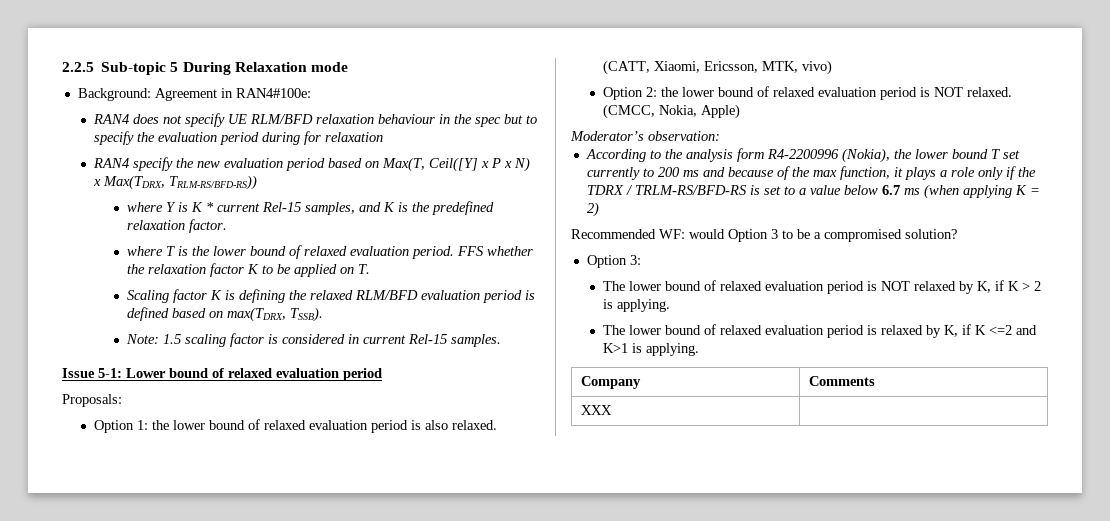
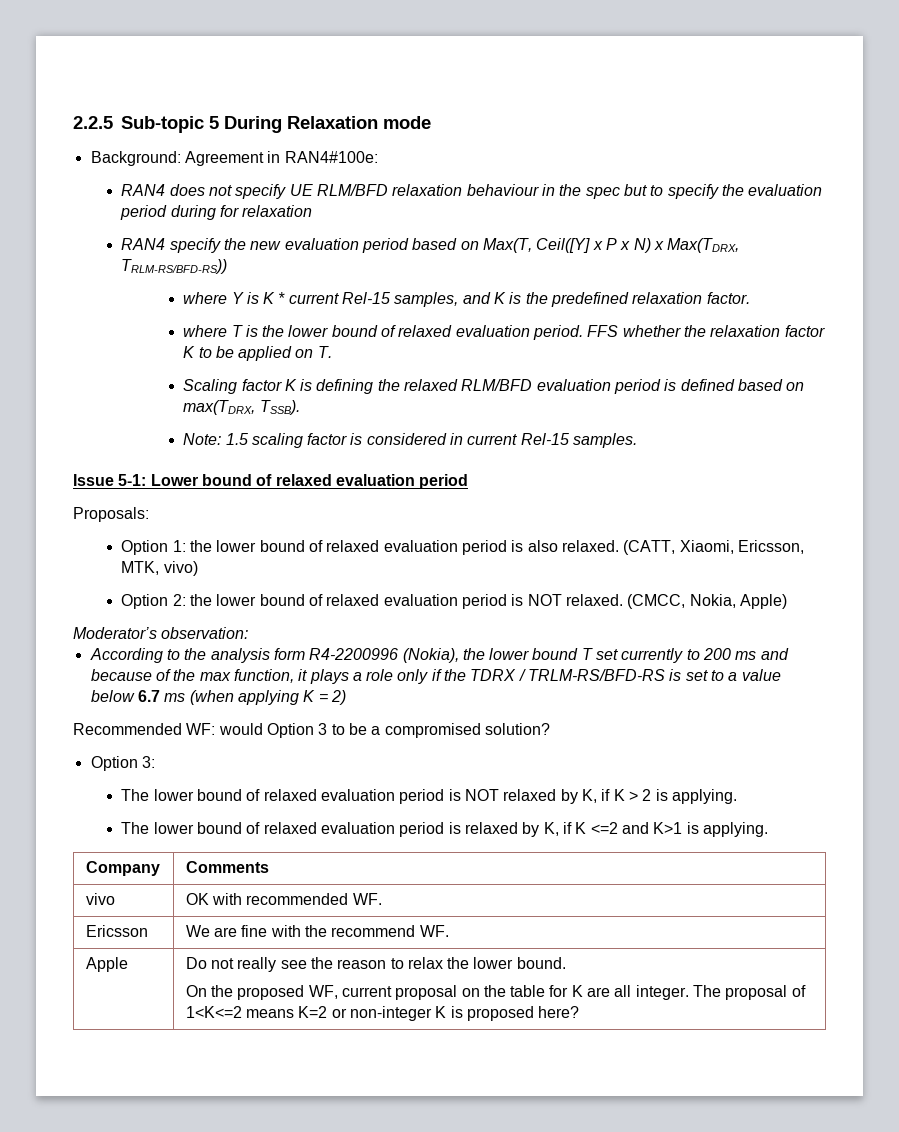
[581,405,613,415] XXX | -> [85,893,115,905] [185,893,382,905] [85,925,148,937] [185,925,449,937] [85,957,128,972] [185,957,566,972] [185,985,806,1000] [185,1006,580,1021] vivo | OK with recommended WF. // Ericsson | We are fine with the recommend WF. // Apple | Do not really see the reason to relax the lower bound. // On the proposed WF, current proposal on the table for K are all integer. The proposal of 1<K<=2 means K=2 or non-integer K is proposed here?

